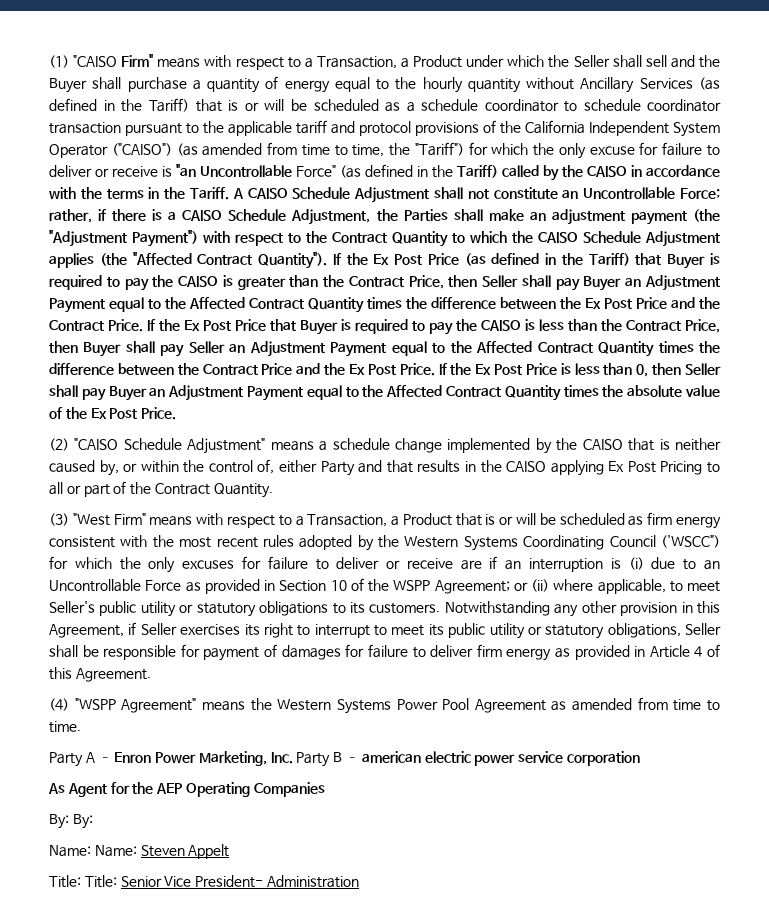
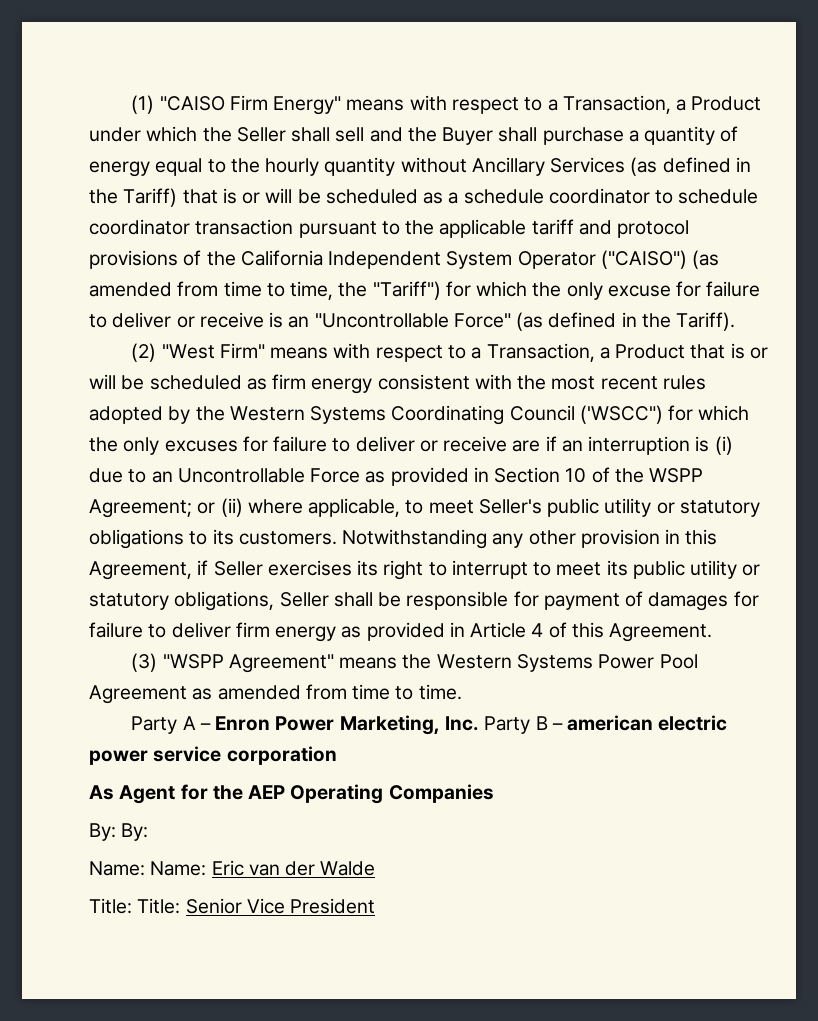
[121,54,154,67] Firm" -> [229,95,342,115] Firm Energy"
[176,164,293,177] "an Uncontrollable -> [288,313,449,328] an "Uncontrollable
[457,165,721,181] [49,187,721,203] [49,209,720,225] [49,230,720,247] [49,252,720,269] [49,275,720,291] [49,297,720,313] [49,319,720,335] [49,341,720,357] [49,363,722,377] [49,385,720,401] [49,407,177,420] [49,438,722,454] [49,459,720,476] [49,481,273,498] [49,513,69,526] Tariff) called by the CAISO in accordance with the terms in the Tariff. A CAISO Schedule Adjustment shall not constitute an Uncontrollable Force; rather, if there is a CAISO Schedule Adjustment, the Parties shall make an adjustment payment (the "Adjustment Payment") with respect to the Contract Quantity to which the CAISO Schedule Adjustment applies (the "Affected Contract Quantity"). If the Ex Post Price (as defined in the Tariff) that Buyer is required to pay the CAISO is greater than the Contract Price, then Seller shall pay Buyer an Adjustment Payment equal to the Affected Contract Quantity times the difference between the Ex Post Price and the Contract Price. If the Ex Post Price that Buyer is required to pay the CAISO is less than the Contract Price, then Buyer shall pay Seller an Adjustment Payment equal to the Affected Contract Quantity times the difference between the Contract Price and the Ex Post Price. If the Ex Post Price is less than 0, then Seller shall pay Buyer an Adjustment Payment equal to the Affected Contract Quantity times the absolute value of the Ex Post Price. // (2) "CAISO Schedule Adjustment" means a schedule change implemented by the CAISO that is neither caused by, or within the control of, either Party and that results in the CAISO applying Ex Post Pricing to all or part of the Contract Quantity. // (3) -> [676,312,736,331] [131,343,157,362] Tariff). // (2)
[49,698,69,711] (4) -> [131,653,158,672] (3)
[140,844,230,859] Steven Appelt -> [211,860,376,876] Eric van der Walde
[195,875,359,888] President- Administration -> [290,898,376,914] President

